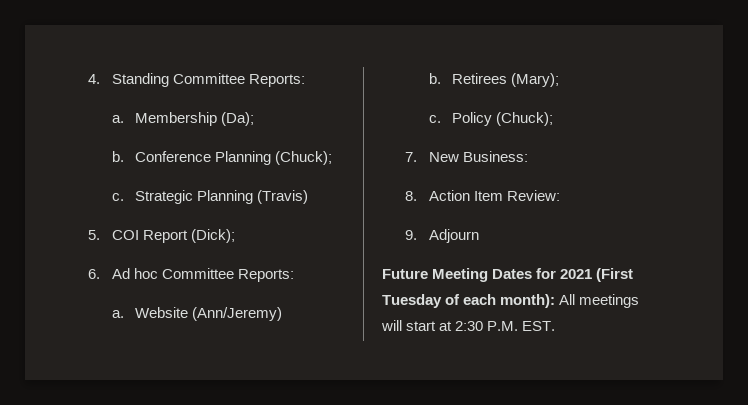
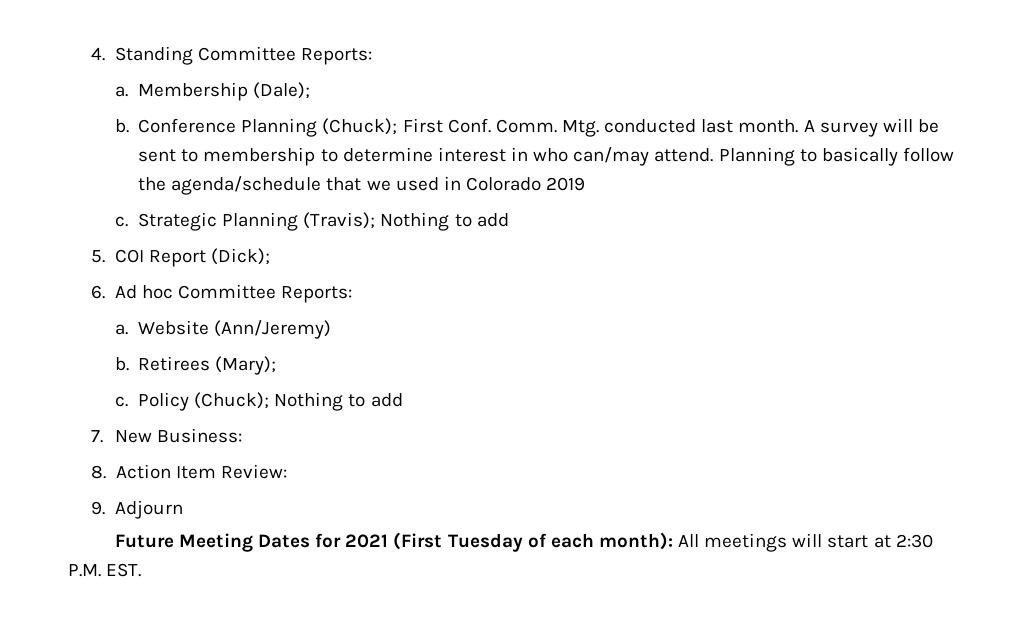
[220,112,254,126] (Da); -> [253,82,311,99] (Dale);
(332, 158) none -> [402,118,939,137] [138,147,954,166] [138,176,586,195] First Conf. Comm. Mtg. conducted last month. A survey will be sent to membership to determine interest in who can/may attend. Planning to basically follow the agenda/schedule that we used in Colorado 2019
[256,190,308,204] (Travis) -> [303,212,509,231] (Travis); Nothing to add
(553, 119) none -> [274,392,403,411] Nothing to add

